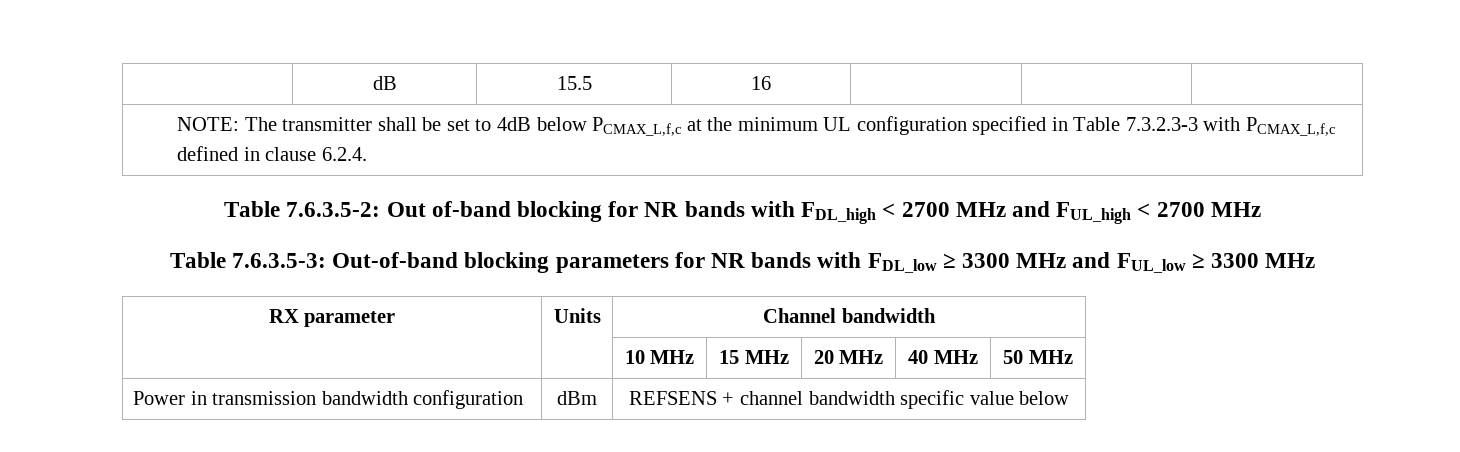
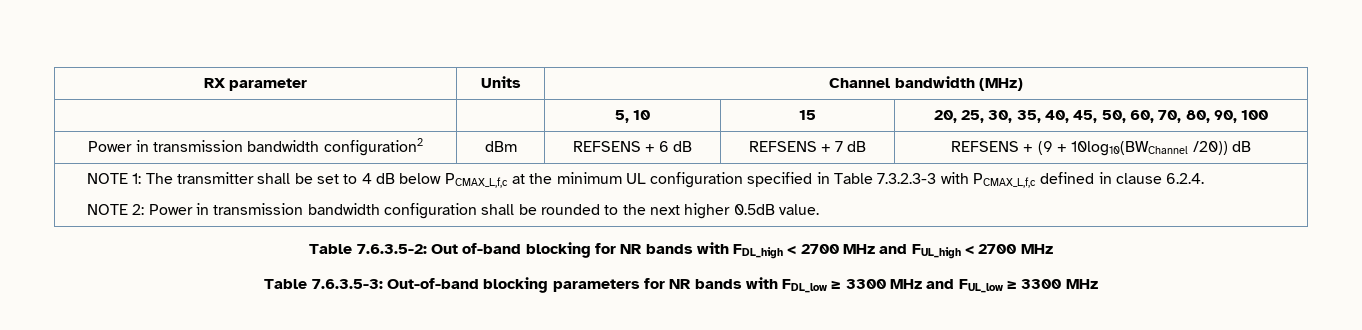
[372,76,397,90] [556,76,592,90] [751,76,771,90] [177,117,240,131] | dB | 15.5 | 16 | | | // NOTE: -> [203,78,308,91] [480,76,521,88] [829,76,1023,91] [614,110,651,123] [799,110,816,120] [933,110,1269,123] [88,138,423,156] [484,141,517,152] [572,141,693,152] [748,141,867,152] [951,141,1251,156] [87,173,142,184] RX parameter | Units | Channel bandwidth (MHz) // | | 5, 10 | 15 | 20, 25, 30, 35, 40, 45, 50, 60, 70, 80, 90, 100 // Power in transmission bandwidth configuration2 | dBm | REFSENS + 6 dB | REFSENS + 7 dB | REFSENS + (9 + 10log10(BWChannel /20)) dB // NOTE 1:
[497,117,532,131] 4dB -> [361,173,395,184] 4 dB
(367, 154) none -> [87,203,819,219] // NOTE 2: Power in transmission bandwidth configuration shall be rounded to the next higher 0.5dB value.
[268,309,396,327] [553,308,601,323] [763,308,936,323] [624,350,695,364] [719,350,789,364] [813,350,884,364] [908,350,978,364] [1003,350,1073,364] [133,390,524,409] [557,391,597,405] [628,390,1070,409] // RX parameter | Units | Channel bandwidth // | | 10 MHz | 15 MHz | 20 MHz | 40 MHz | 50 MHz // Power in transmission bandwidth configuration | dBm | REFSENS + channel bandwidth specific value below -> (1098, 284) none

